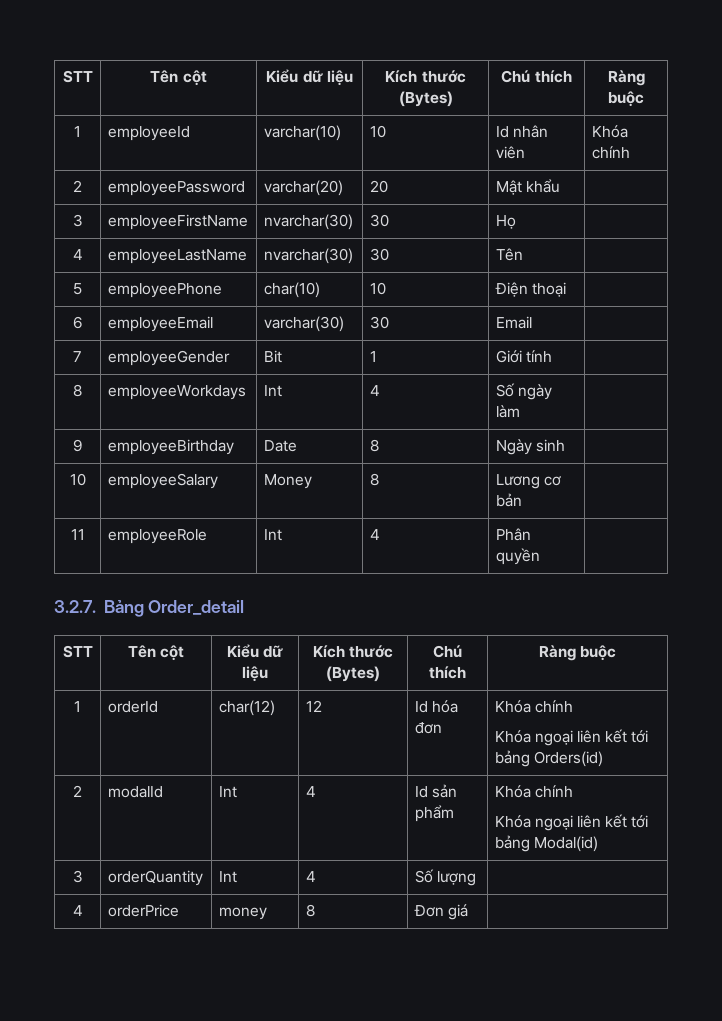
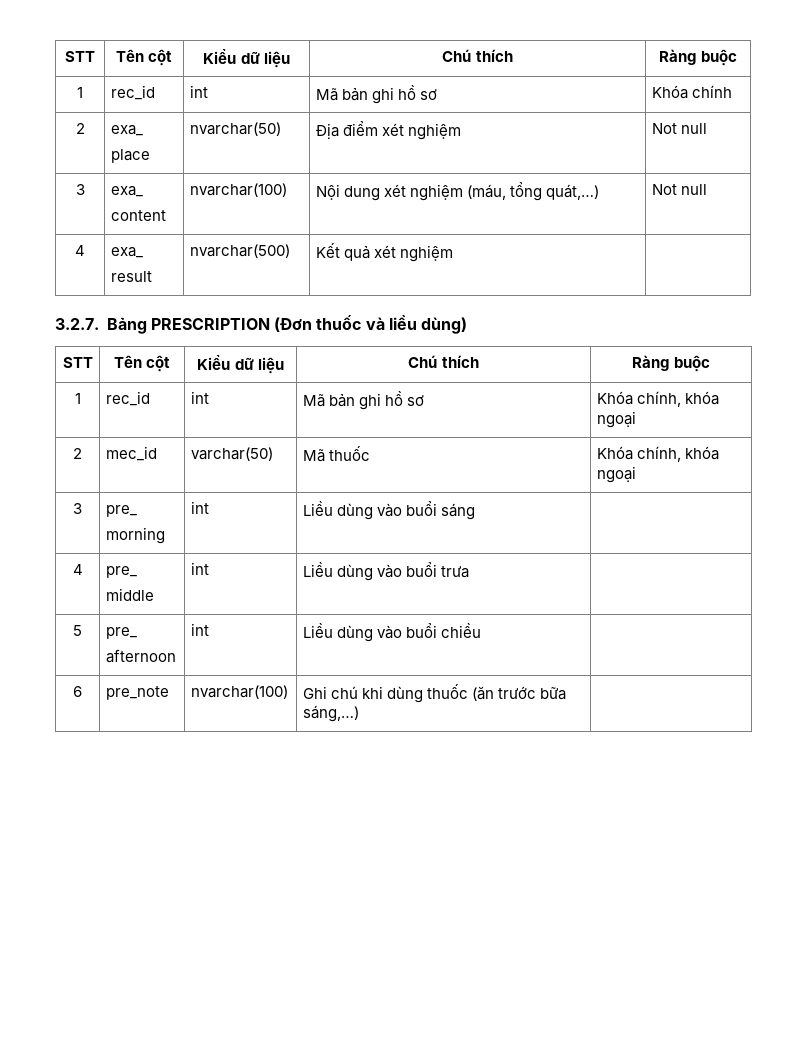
[62,70,93,83] [150,70,207,86] [266,69,353,86] [385,70,466,83] [398,91,453,107] [501,70,572,83] [607,70,645,86] [608,91,644,107] [74,126,81,137] [107,126,190,141] [263,125,341,141] [369,125,386,138] [495,125,548,138] [495,146,525,159] [591,125,628,138] [591,146,630,159] [73,180,82,192] [107,181,245,196] [263,180,343,196] [369,180,388,193] [495,179,560,195] [72,214,83,227] [107,214,248,230] [263,214,353,230] [369,214,389,227] [495,215,516,229] [72,249,83,260] [107,249,247,264] [263,248,353,264] [369,248,389,261] [495,248,523,261] [73,283,82,295] [107,283,222,298] [263,282,320,298] [369,282,386,295] [494,282,566,297] [72,316,83,329] [107,316,213,332] [263,316,344,332] [369,316,389,329] [495,316,532,329] [73,351,82,362] [107,350,230,366] [263,350,282,363] [369,351,377,362] [495,350,552,363] [73,384,82,397] [107,385,246,400] [263,385,282,397] [369,385,380,396] [495,383,552,400] [495,405,520,418] [72,439,83,452] [107,439,234,455] [263,440,297,452] [369,439,379,452] [495,439,565,455] [69,473,86,486] [107,473,218,489] [263,474,312,489] [369,473,379,486] [495,474,561,489] [495,493,522,507] [70,529,85,540] [107,529,207,544] [263,529,282,541] [369,529,380,540] [495,528,531,541] [495,548,540,565] [54,600,245,617] [62,645,93,658] [127,645,185,661] [226,644,284,658] [242,666,268,682] [312,645,394,658] [325,666,380,682] [432,645,462,658] [428,666,466,679] [538,645,617,661] [74,701,81,712] [107,701,158,713] [218,700,275,716] [305,700,322,712] [414,700,458,713] [414,722,442,734] [494,700,573,713] [494,729,649,746] [494,750,603,767] [73,785,82,797] [107,786,163,798] [218,786,237,798] [305,786,316,797] [414,784,457,798] [414,805,454,822] [494,785,573,798] [494,814,649,831] [494,835,598,852] [72,870,83,883] [107,870,203,886] [218,871,237,883] [305,871,316,882] [414,869,476,886] [72,905,83,916] [107,904,179,917] [218,907,267,920] [305,904,315,917] [413,904,468,920] STT | Tên cột | Kiểu dữ liệu | Kích thước (Bytes) | Chú thích | Ràng buộc // 1 | employeeId | varchar(10) | 10 | Id nhân viên | Khóa chính // 2 | employeePassword | varchar(20) | 20 | Mật khẩu | // 3 | employeeFirstName | nvarchar(30) | 30 | Họ | // 4 | employeeLastName | nvarchar(30) | 30 | Tên | // 5 | employeePhone | char(10) | 10 | Điện thoại | // 6 | employeeEmail | varchar(30) | 30 | Email | // 7 | employeeGender | Bit | 1 | Giới tính | // 8 | employeeWorkdays | Int | 4 | Số ngày làm | // 9 | employeeBirthday | Date | 8 | Ngày sinh | // 10 | employeeSalary | Money | 8 | Lương cơ bản | // 11 | employeeRole | Int | 4 | Phân quyền | // 3.2.7. Bảng Order_detail // STT | Tên cột | Kiểu dữ liệu | Kích thước (Bytes) | Chú thích | Ràng buộc // 1 | orderId | char(12) | 12 | Id hóa đơn | Khóa chính // Khóa ngoại liên kết tới bảng Orders(id) // 2 | modalId | Int | 4 | Id sản phẩm | Khóa chính // Khóa ngoại liên kết tới bảng Modal(id) // 3 | orderQuantity | Int | 4 | Số lượng | // 4 | orderPrice | money | 8 | Đơn giá -> [65,51,95,62] [115,49,173,66] [203,49,290,68] [442,49,513,62] [659,49,737,66] [77,87,83,98] [110,85,155,100] [189,85,208,98] [315,85,438,104] [651,85,732,99] [75,123,85,134] [110,125,143,136] [110,149,150,163] [189,122,281,136] [315,121,462,140] [651,123,707,134] [75,184,85,195] [110,186,143,197] [110,210,166,221] [189,183,287,197] [315,182,600,201] [651,184,707,195] [75,245,85,256] [110,247,143,258] [110,271,152,282] [189,244,290,258] [315,243,454,262] [55,315,468,334] [62,357,93,368] [113,355,171,372] [197,355,284,374] [408,355,479,368] [632,355,710,372] [74,393,81,404] [105,391,150,406] [190,391,209,404] [302,391,425,410] [596,391,720,407] [596,411,636,428] [73,448,82,459] [105,446,157,461] [190,447,273,461] [302,446,370,462] [596,446,720,462] [596,466,636,483] [73,503,82,514] [105,505,137,517] [105,527,165,544] [190,501,209,514] [302,501,476,520] [72,564,83,575] [105,566,137,578] [105,588,154,601] [190,562,209,575] [302,562,470,581] [73,625,82,636] [105,627,137,639] [105,649,176,663] [190,623,209,636] [302,623,482,642] [73,686,82,697] [105,686,169,700] [190,685,288,699] [302,684,567,703] [302,705,359,722] STT | Tên cột | Kiểu dữ liệu | Chú thích | Ràng buộc // 1 | rec_id | int | Mã bản ghi hồ sơ | Khóa chính // 2 | exa_ // place | nvarchar(50) | Địa điểm xét nghiệm | Not null // 3 | exa_ // content | nvarchar(100) | Nội dung xét nghiệm (máu, tổng quát,…) | Not null // 4 | exa_ // result | nvarchar(500) | Kết quả xét nghiệm | // 3.2.7. Bảng PRESCRIPTION (Đơn thuốc và liều dùng) // STT | Tên cột | Kiểu dữ liệu | Chú thích | Ràng buộc // 1 | rec_id | int | Mã bản ghi hồ sơ | Khóa chính, khóa ngoại // 2 | mec_id | varchar(50) | Mã thuốc | Khóa chính, khóa ngoại // 3 | pre_ // morning | int | Liều dùng vào buổi sáng | // 4 | pre_ // middle | int | Liều dùng vào buổi trưa | // 5 | pre_ // afternoon | int | Liều dùng vào buổi chiều | // 6 | pre_note | nvarchar(100) | Ghi chú khi dùng thuốc (ăn trước bữa sáng,…)

